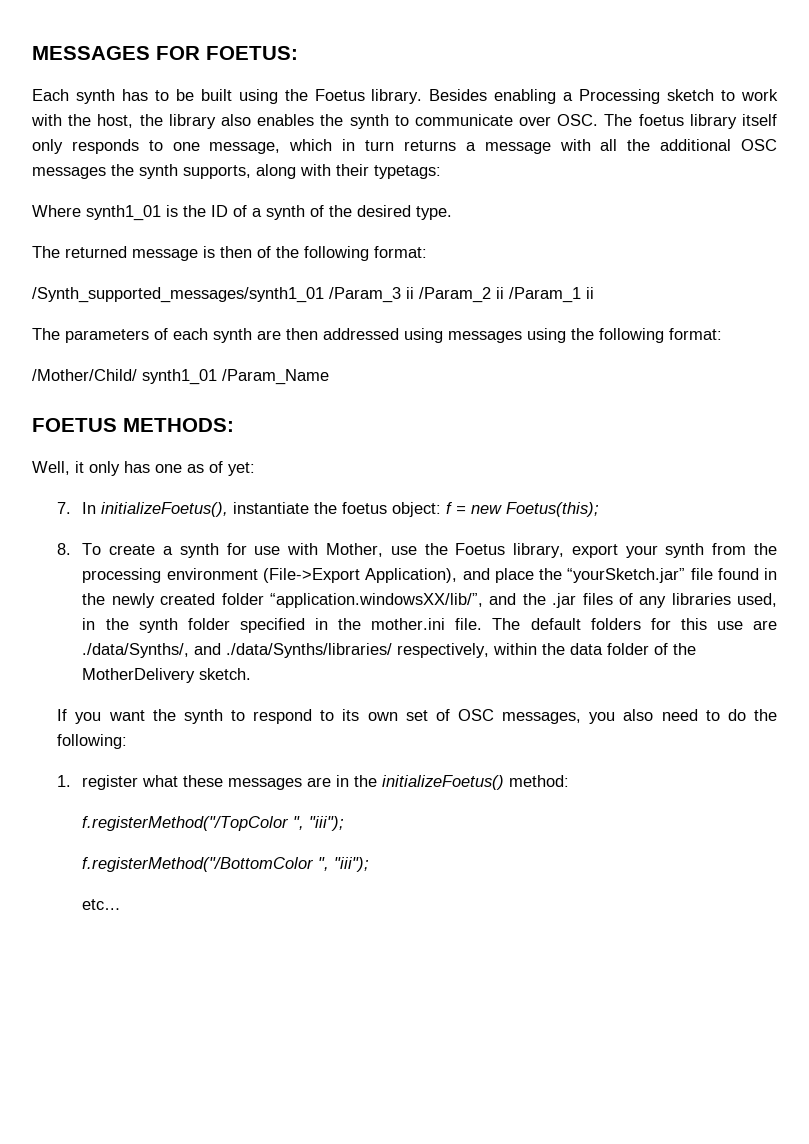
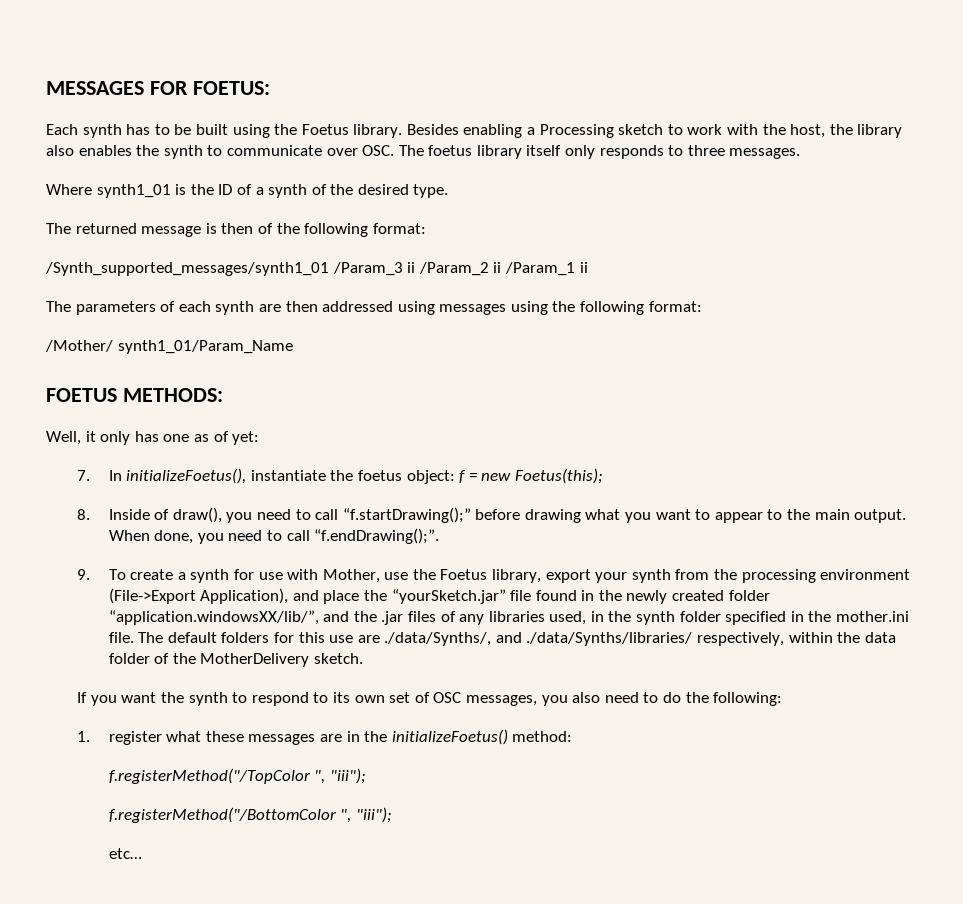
[172,139,778,154] [32,164,441,179] one message, which in turn returns a message with all the additional OSC messages the synth supports, along with their typetags: -> [687,145,801,159] three messages.
[32,369,329,385] /Mother/Child/ synth1_01 /Param_Name -> [45,340,293,354] /Mother/ synth1_01/Param_Name
(72, 549) none -> [108,507,907,523] [108,528,440,544] [77,569,91,580] Inside of draw(), you need to call “f.startDrawing();” before drawing what you want to appear to the main output. When done, you need to call “f.endDrawing();”. // 9.

